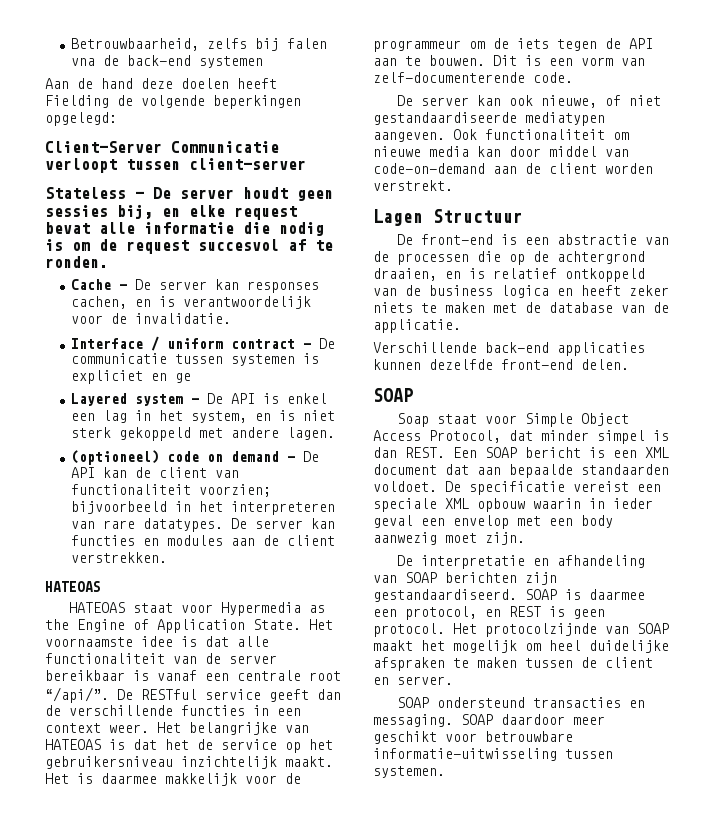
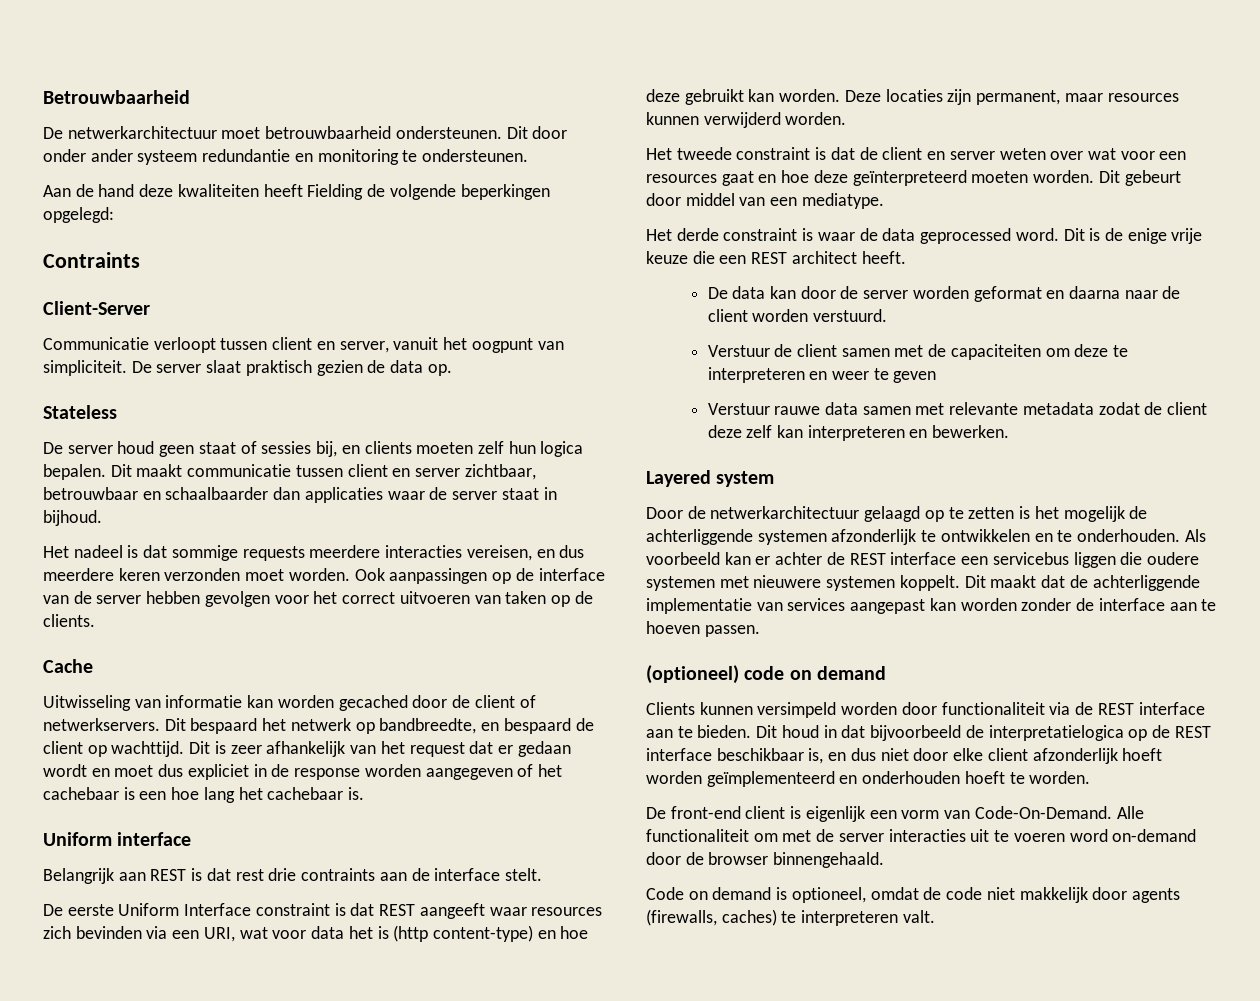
[70,38,327,51] [70,55,263,68] Betrouwbaarheid, zelfs bij falen vna de back-end systemen -> [43,90,190,104] [43,126,568,139] [43,149,529,165] Betrouwbaarheid // De netwerkarchitectuur moet betrouwbaarheid ondersteunen. Dit door onder ander systeem redundantie en monitoring te ondersteunen.
[181,78,229,89] doelen -> [177,184,259,197] kwaliteiten
(117, 119) none -> [43,252,140,268] // Contraints
(162, 147) none -> (150, 308) //
[189,158,306,170] client-server -> [272,337,564,353] [43,360,452,376] client en server, vanuit het oogpunt van simpliciteit. De server slaat praktisch gezien de data op.
[135,187,333,201] [45,204,297,220] [45,222,324,236] [45,239,333,254] [45,256,108,268] [70,279,319,293] [70,296,311,309] [70,313,231,324] [70,336,335,351] [70,353,319,366] [70,370,191,384] [70,393,327,406] [70,410,335,423] [70,427,335,441] [70,450,319,465] [70,467,239,478] [70,484,271,497] [70,501,335,515] [70,518,335,532] [70,535,335,546] [70,552,167,563] [45,581,101,592] [69,602,326,616] [45,619,333,633] [45,636,269,647] [45,653,277,664] [45,670,341,681] [45,687,341,703] [45,705,301,716] [45,722,309,735] [45,739,333,753] [45,756,333,769] [45,773,301,786] [373,38,653,52] [373,55,645,66] [373,72,573,83] [397,95,662,108] [373,112,605,126] [373,129,629,142] [373,146,629,157] [373,163,653,174] [373,180,453,191] [373,209,523,226] [397,234,670,245] [373,251,645,265] [373,268,645,282] [373,285,669,298] [373,302,669,313] [373,319,461,333] [373,342,645,356] [373,359,629,370] [373,388,413,402] [397,413,630,427] [373,430,669,444] [373,447,669,458] [373,464,669,478] [373,481,661,495] [373,498,653,512] [373,515,613,529] [373,532,525,545] [397,555,646,569] [373,572,557,585] [373,589,645,602] [373,606,605,620] [373,623,669,637] [373,640,669,653] [373,657,653,671] [373,676,453,685] [397,697,646,708] [373,714,605,727] [373,731,573,744] [373,748,613,761] [373,766,445,778] – De server houdt geen sessies bij, en elke request bevat alle informatie die nodig is om de request succesvol af te ronden. // Cache – De server kan responses cachen, en is verantwoordelijk voor de invalidatie. // Interface / uniform contract – De communicatie tussen systemen is expliciet en ge // Layered system – De API is enkel een lag in het system, en is niet sterk gekoppeld met andere lagen. // (optioneel) code on demand - De API kan de client van functionaliteit voorzien; bijvoorbeeld in het interpreteren van rare datatypes. De server kan functies en modules aan de client verstrekken. // HATEOAS // HATEOAS staat voor Hypermedia as the Engine of Application State. Het voornaamste idee is dat alle functionaliteit van de server bereikbaar is vanaf een centrale root “/api/”. De RESTful service geeft dan de verschillende functies in een context weer. Het belangrijke van HATEOAS is dat het de service op het gebruikersniveau inzichtelijk maakt. Het is daarmee makkelijk voor de programmeur om de iets tegen de API aan te bouwen. Dit is een vorm van zelf-documenterende code. // De server kan ook nieuwe, of niet gestandaardiseerde mediatypen aangeven. Ook functionaliteit om nieuwe media kan door middel van code-on-demand aan de client worden verstrekt. // Lagen Structuur // De front-end is een abstractie van de processen die op de achtergrond draaien, en is relatief ontkoppeld van de business logica en heeft zeker niets te maken met de database van de applicatie. // Verschillende back-end applicaties kunnen dezelfde front-end delen. // SOAP // Soap staat voor Simple Object Access Protocol, dat minder simpel is dan REST. Een SOAP bericht is een XML document dat aan bepaalde standaarden voldoet. De specificatie vereist een speciale XML opbouw waarin in ieder geval een envelop met een body aanwezig moet zijn. // De interpretatie en afhandeling van SOAP berichten zijn gestandaardiseerd. SOAP is daarmee een protocol, en REST is geen protocol. Het protocolzijnde van SOAP maakt het mogelijk om heel duidelijke afspraken te maken tussen de client en server. // SOAP ondersteund transacties en messaging. SOAP daardoor meer geschikt voor betrouwbare informatie-uitwisseling tussen systemen. -> [43,441,584,457] [43,464,536,480] [43,487,557,503] [43,510,102,526] [43,545,585,561] [43,568,605,584] [43,591,593,607] [43,614,95,627] [43,659,93,673] [43,695,536,711] [43,718,594,734] [43,741,571,757] [43,764,562,780] [43,787,365,803] [43,832,192,846] [43,868,542,884] [43,903,603,919] [43,925,589,942] [646,89,1179,105] [646,112,847,128] [646,147,1187,160] [646,170,1181,186] [646,193,884,209] [646,228,1203,244] [646,251,906,264] [707,286,1181,302] [707,309,887,322] [707,344,1129,360] [707,367,937,383] [707,402,1208,415] [707,425,1010,441] [646,470,775,487] [646,506,1148,522] [646,529,1206,545] [646,552,1199,568] [646,575,1200,591] [646,598,1217,614] [646,621,760,637] [646,665,886,684] [646,702,1205,718] [646,725,1211,741] [646,748,1163,764] [646,771,1091,787] [646,806,1144,822] [646,829,1197,842] [646,852,885,868] [646,887,1180,903] [646,909,935,926] // De server houd geen staat of sessies bij, en clients moeten zelf hun logica bepalen. Dit maakt communicatie tussen client en server zichtbaar, betrouwbaar en schaalbaarder dan applicaties waar de server staat in bijhoud. // Het nadeel is dat sommige requests meerdere interacties vereisen, en dus meerdere keren verzonden moet worden. Ook aanpassingen op de interface van de server hebben gevolgen voor het correct uitvoeren van taken op de clients. // Cache // Uitwisseling van informatie kan worden gecached door de client of netwerkservers. Dit bespaard het netwerk op bandbreedte, en bespaard de client op wachttijd. Dit is zeer afhankelijk van het request dat er gedaan wordt en moet dus expliciet in de response worden aangegeven of het cachebaar is een hoe lang het cachebaar is. // Uniform interface // Belangrijk aan REST is dat rest drie contraints aan de interface stelt. // De eerste Uniform Interface constraint is dat REST aangeeft waar resources zich bevinden via een URI, wat voor data het is (http content-type) en hoe deze gebruikt kan worden. Deze locaties zijn permanent, maar resources kunnen verwijderd worden. // Het tweede constraint is dat de client en server weten over wat voor een resources gaat en hoe deze geïnterpreteerd moeten worden. Dit gebeurt door middel van een mediatype. // Het derde constraint is waar de data geprocessed word. Dit is de enige vrije keuze die een REST architect heeft. // De data kan door de server worden geformat en daarna naar de client worden verstuurd. // Verstuur de client samen met de capaciteiten om deze te interpreteren en weer te geven // Verstuur rauwe data samen met relevante metadata zodat de client deze zelf kan interpreteren en bewerken. // Layered system // Door de netwerkarchitectuur gelaagd op te zetten is het mogelijk de achterliggende systemen afzonderlijk te ontwikkelen en te onderhouden. Als voorbeeld kan er achter de REST interface een servicebus liggen die oudere systemen met nieuwere systemen koppelt. Dit maakt dat de achterliggende implementatie van services aangepast kan worden zonder de interface aan te hoeven passen. // (optioneel) code on demand // Clients kunnen versimpeld worden door functionaliteit via de REST interface aan te bieden. Dit houd in dat bijvoorbeeld de interpretatielogica op de REST interface beschikbaar is, en dus niet door elke client afzonderlijk hoeft worden geïmplementeerd en onderhouden hoeft te worden. // De front-end client is eigenlijk een vorm van Code-On-Demand. Alle functionaliteit om met de server interacties uit te voeren word on-demand door de browser binnengehaald. // Code on demand is optioneel, omdat de code niet makkelijk door agents (firewalls, caches) te interpreteren valt.

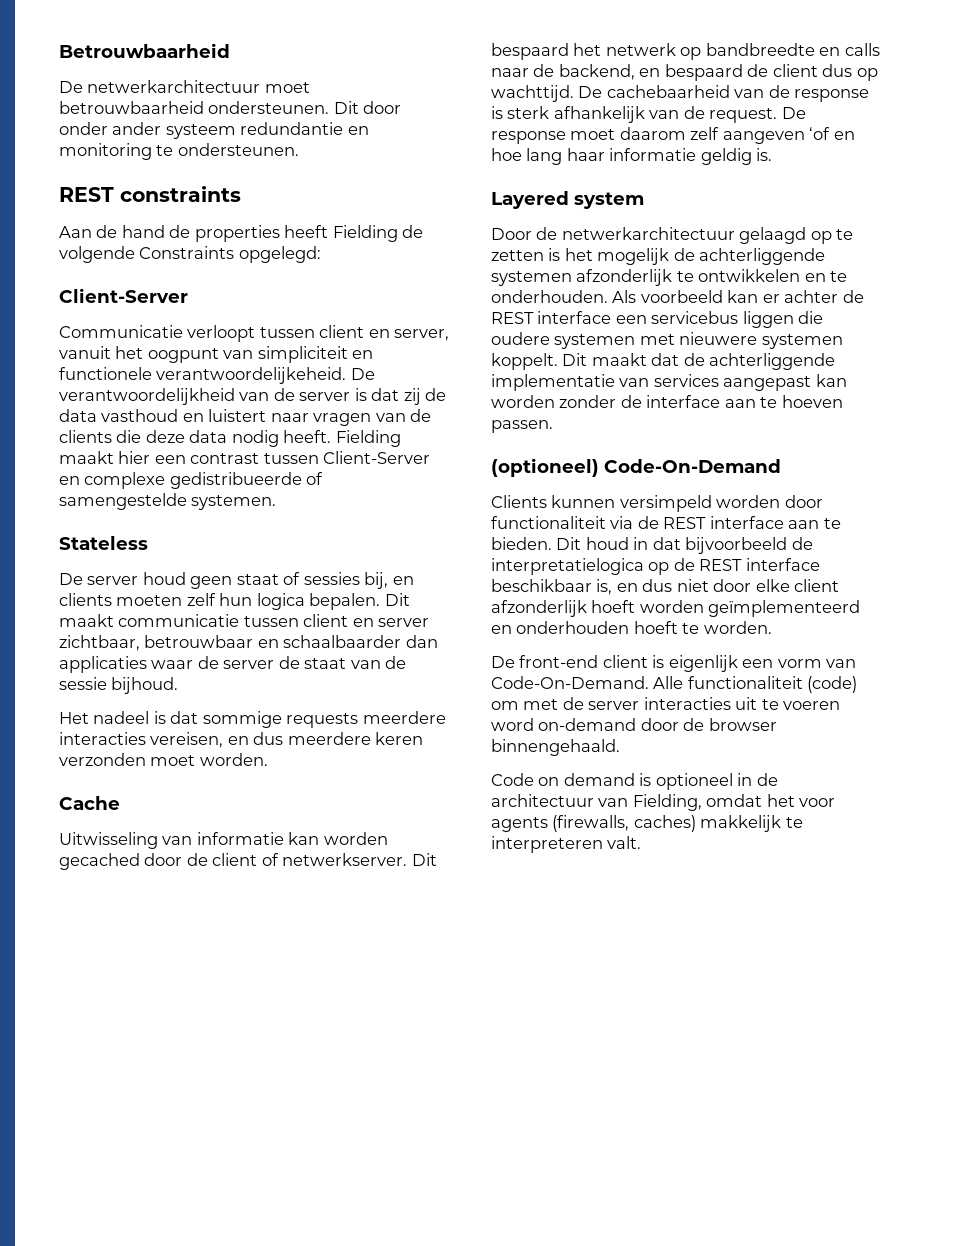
(529, 155) none -> [59,186,241,202] // REST constraints
[139,184,259,197] deze kwaliteiten -> [169,225,280,242] de properties
[460,184,550,200] beperkingen -> [139,246,235,259] Constraints
[43,252,140,268] // Contraints -> (321, 254) none
[43,360,452,376] simpliciteit. De server slaat praktisch gezien de data op. -> [257,346,374,363] [59,367,375,384] [59,388,447,405] [59,409,432,426] [59,430,401,447] [59,451,431,464] [59,472,324,489] [59,493,277,510] simpliciteit en functionele verantwoordelijkeheid. De verantwoordelijkheid van de server is dat zij de data vasthoud en luistert naar vragen van de clients die deze data nodig heeft. Fielding maakt hier een contrast tussen Client-Server en complexe gedistribueerde of samengestelde systemen.
[501,487,557,500] staat in -> [278,656,407,669] [59,677,107,690] de staat van de sessie
[354,568,605,584] [43,591,593,607] [43,614,95,627] Ook aanpassingen op de interface van de server hebben gevolgen voor het correct uitvoeren van taken op de clients. -> (268, 759) none
[43,718,160,731] netwerkservers. -> [282,853,408,866] netwerkserver.
[379,718,477,734] bandbreedte, -> [705,43,880,56] [491,64,635,80] bandbreedte en calls naar de backend,
(83, 747) none -> [822,64,853,77] dus
[189,741,571,757] [43,764,562,780] [43,787,365,803] [43,832,192,846] [43,868,542,884] [43,903,603,919] [43,925,589,942] [646,89,1179,105] [646,112,847,128] [646,147,1187,160] [646,170,1181,186] [646,193,884,209] [646,228,1203,244] [646,251,906,264] [707,286,1181,302] [707,309,887,322] [707,344,1129,360] [707,367,937,383] [707,402,1208,415] [707,425,1010,441] Dit is zeer afhankelijk van het request dat er gedaan wordt en moet dus expliciet in de response worden aangegeven of het cachebaar is een hoe lang het cachebaar is. // Uniform interface // Belangrijk aan REST is dat rest drie contraints aan de interface stelt. // De eerste Uniform Interface constraint is dat REST aangeeft waar resources zich bevinden via een URI, wat voor data het is (http content-type) en hoe deze gebruikt kan worden. Deze locaties zijn permanent, maar resources kunnen verwijderd worden. // Het tweede constraint is dat de client en server weten over wat voor een resources gaat en hoe deze geïnterpreteerd moeten worden. Dit gebeurt door middel van een mediatype. // Het derde constraint is waar de data geprocessed word. Dit is de enige vrije keuze die een REST architect heeft. // De data kan door de server worden geformat en daarna naar de client worden verstuurd. // Verstuur de client samen met de capaciteiten om deze te interpreteren en weer te geven // Verstuur rauwe data samen met relevante metadata zodat de client deze zelf kan interpreteren en bewerken. -> [578,85,870,102] [491,106,806,123] [491,127,855,144] [491,148,773,165] De cachebaarheid van de response is sterk afhankelijk van de request. De response moet daarom zelf aangeven ‘of en hoe lang haar informatie geldig is.
[744,666,886,680] code on demand -> [604,459,781,473] Code-On-Demand
(749, 835) none -> [807,676,858,693] (code)
[791,887,1128,903] optioneel, omdat de code niet makkelijk door -> [655,773,778,790] [491,794,836,811] optioneel in de architectuur van Fielding, omdat het voor
(777, 917) none -> [700,815,782,832] makkelijk

